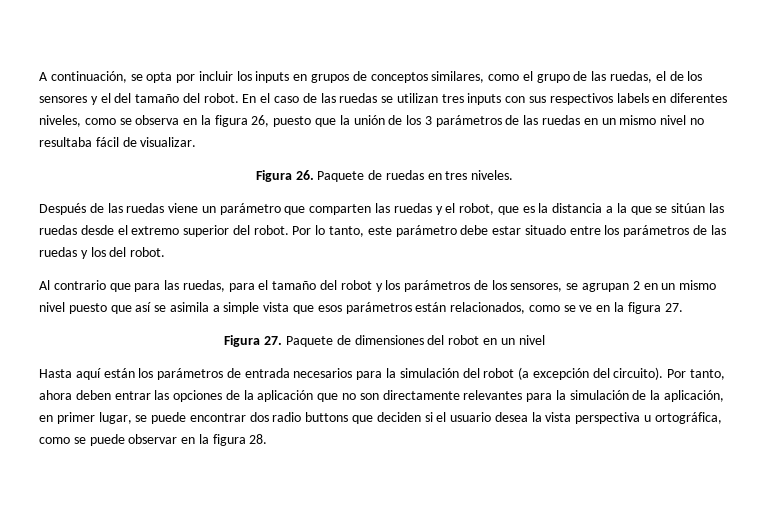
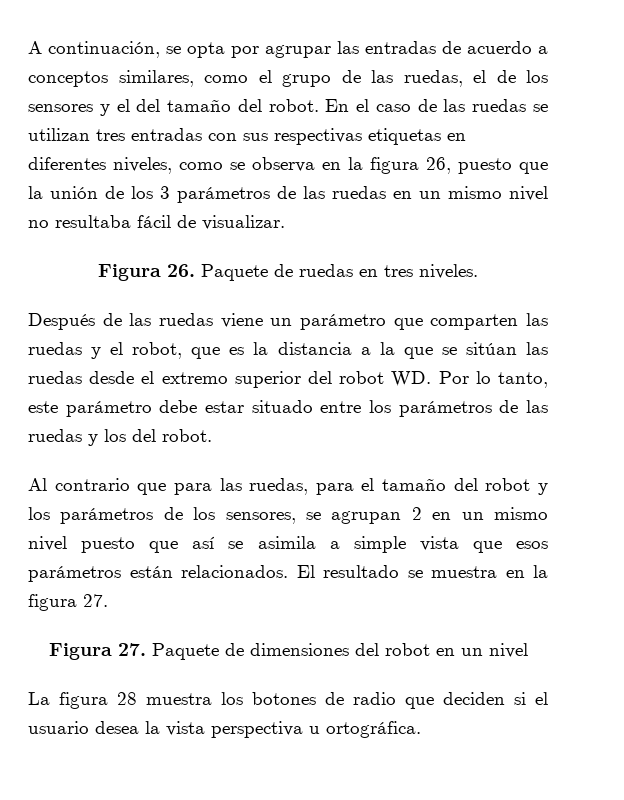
[198,71,367,83] incluir los inputs en grupos de -> [265,41,548,58] agrupar las entradas de acuerdo a
[467,93,502,105] inputs -> [131,128,202,141] entradas
[549,93,649,105] respectivos labels -> [274,128,441,145] respectivas etiquetas
[253,225,289,235] robot. -> [339,371,432,387] robot WD.
[450,302,593,314] relacionados, como se ve -> [181,565,497,578] relacionados. El resultado se muestra
[39,367,726,380] [39,390,725,402] [39,412,349,424] Hasta aquí están los parámetros de entrada necesarios para la simulación del robot (a excepción del circuito). Por tanto, ahora deben entrar las opciones de la aplicación que no son directamente relevantes para la simulación de la aplicación, en primer lugar, se puede encontrar dos radio buttons -> [28,692,396,709] La figura 28 muestra los botones de radio
[654,412,722,424] [39,434,268,446] ortográfica, como se puede observar en la figura 28. -> [326,721,421,738] ortográfica.

